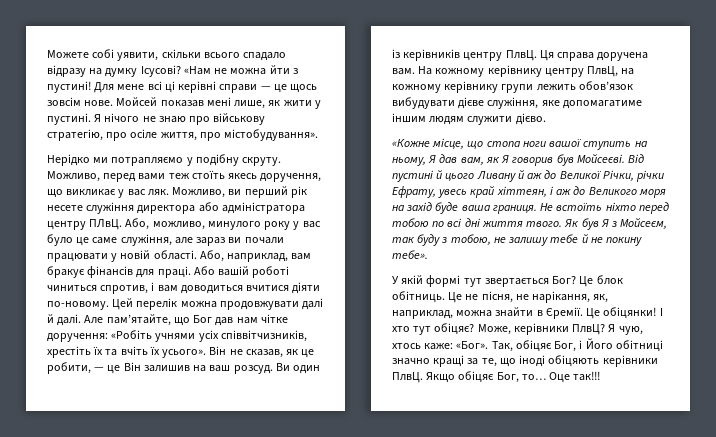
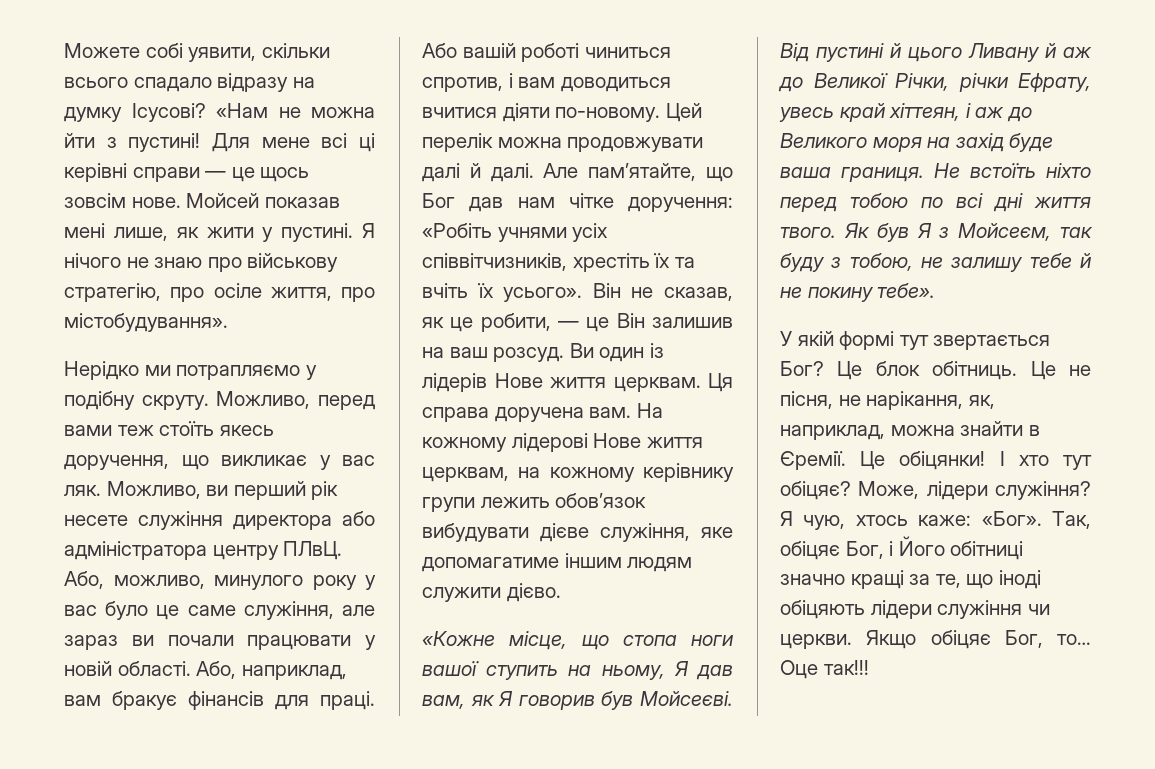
[403,49,537,61] керівників центру ПлвЦ. -> [422,373,701,392] лідерів Нове життя церквам.
[487,65,619,77] керівнику центру ПлвЦ, -> [511,433,703,452] [422,467,509,482] лідерові Нове життя церквам,
[513,323,606,335] керівники ПлвЦ? -> [926,481,1091,500] лідери служіння?
[602,355,658,367] [392,372,423,383] керівники ПлвЦ. -> [870,600,1050,619] [780,634,852,649] лідери служіння чи церкви.

